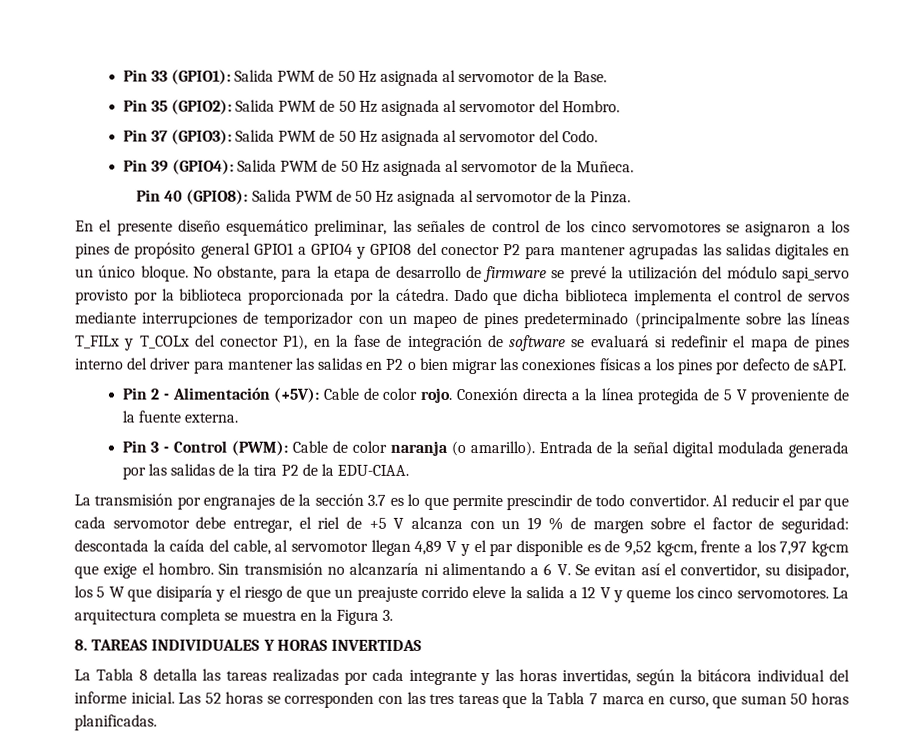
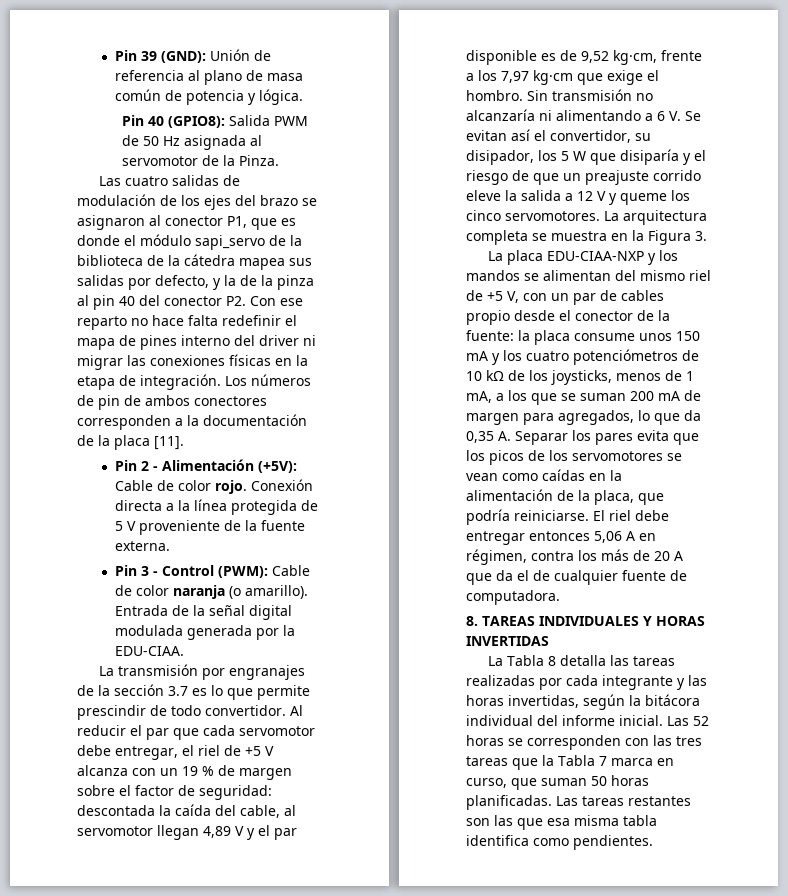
[122,69,607,86] [122,99,620,116] [122,129,598,146] [122,159,634,176] Pin 33 (GPIO1): Salida PWM de 50 Hz asignada al servomotor de la Base. // Pin 35 (GPIO2): Salida PWM de 50 Hz asignada al servomotor del Hombro. // Pin 37 (GPIO3): Salida PWM de 50 Hz asignada al servomotor del Codo. // Pin 39 (GPIO4): Salida PWM de 50 Hz asignada al servomotor de la Muñeca. -> [114,49,271,63] [114,70,303,85] [114,89,303,105] Pin 39 (GND): Unión de referencia al plano de masa común de potencia y lógica.
[75,219,850,237] [75,242,850,260] [75,265,851,283] [75,288,850,306] [75,311,850,329] [75,334,667,352] En el presente diseño esquemático preliminar, las señales de control de los cinco servomotores se asignaron a los pines de propósito general GPIO1 a GPIO4 y GPIO8 del conector P2 para mantener agrupadas las salidas digitales en un único bloque. No obstante, para la etapa de desarrollo de firmware se prevé la utilización del módulo sapi_servo provisto por la biblioteca proporcionada por la cátedra. Dado que dicha biblioteca implementa el control de servos mediante interrupciones de temporizador con un mapeo de pines predeterminado (principalmente sobre las líneas T_FILx y T_COLx del conector P1), en la fase de integración de software se evaluará si -> [98,175,240,186] [77,194,317,210] [77,215,296,230] [77,234,302,250] [77,254,312,270] [77,275,314,290] [77,295,303,310] [77,315,218,330] Las cuatro salidas de modulación de los ejes del brazo se asignaron al conector P1, que es donde el módulo sapi_servo de la biblioteca de la cátedra mapea sus salidas por defecto, y la de la pinza al pin 40 del conector P2. Con ese reparto no hace falta
[193,357,847,375] para mantener las salidas en P2 o bien migrar las conexiones físicas a los pines por defecto de sAPI. -> [303,335,316,346] [77,354,308,370] [77,374,311,390] [77,395,267,410] [77,414,307,430] [77,435,184,450] ni migrar las conexiones físicas en la etapa de integración. Los números de pin de ambos conectores corresponden a la documentación de la placa [11].
[147,463,318,476] las salidas de la tira P2 de -> (279, 634) none
(394, 615) none -> [487,250,678,265] [466,270,711,281] [466,290,664,305] [466,310,670,325] [466,330,700,345] [466,349,699,365] [466,370,694,385] [466,390,701,405] [466,410,701,425] [466,430,699,445] [466,450,682,465] [466,469,622,481] [466,489,664,505] [466,509,669,525] [466,531,656,545] [466,549,683,565] [466,570,687,585] [466,590,560,605] // La placa EDU-CIAA-NXP y los mandos se alimentan del mismo riel de +5 V, con un par de cables propio desde el conector de la fuente: la placa consume unos 150 mA y los cuatro potenciómetros de 10 kΩ de los joysticks, menos de 1 mA, a los que se suman 200 mA de margen para agregados, lo que da 0,35 A. Separar los pares evita que los picos de los servomotores se vean como caídas en la alimentación de la placa, que podría reiniciarse. El riel debe entregar entonces 5,06 A en régimen, contra los más de 20 A que da el de cualquier fuente de computadora.
(157, 722) none -> [556,796,691,806] [466,815,657,830] [466,835,653,850] Las tareas restantes son las que esa misma tabla identifica como pendientes.

